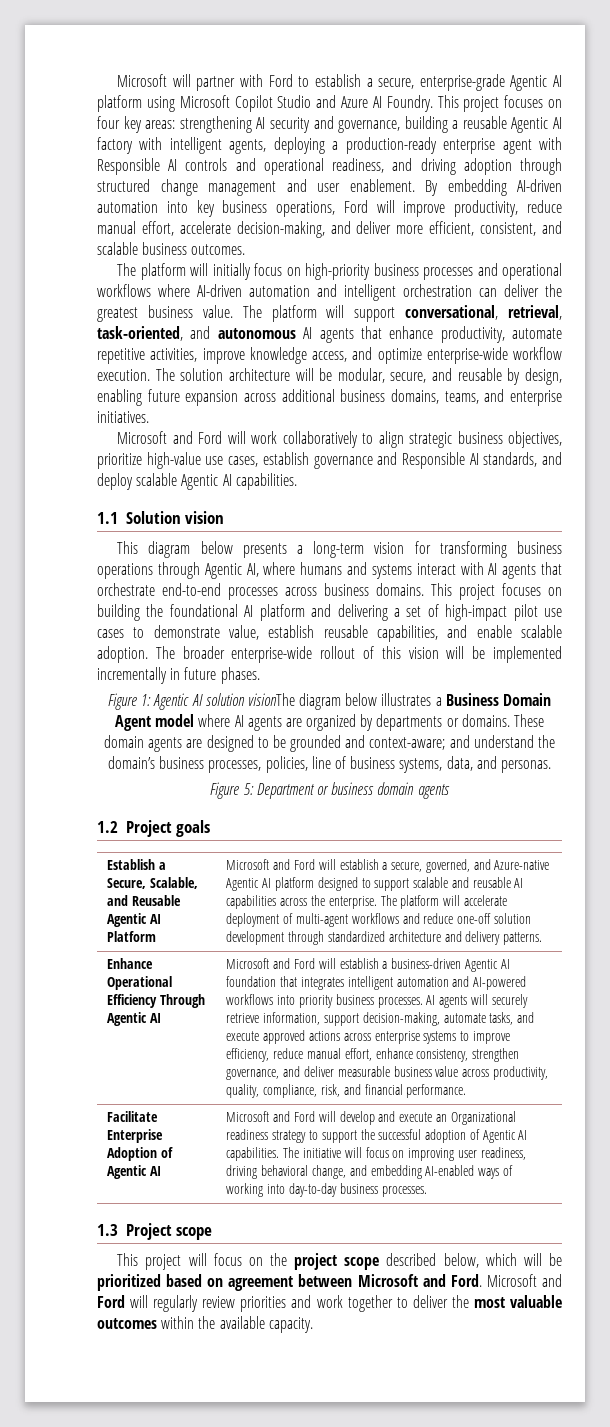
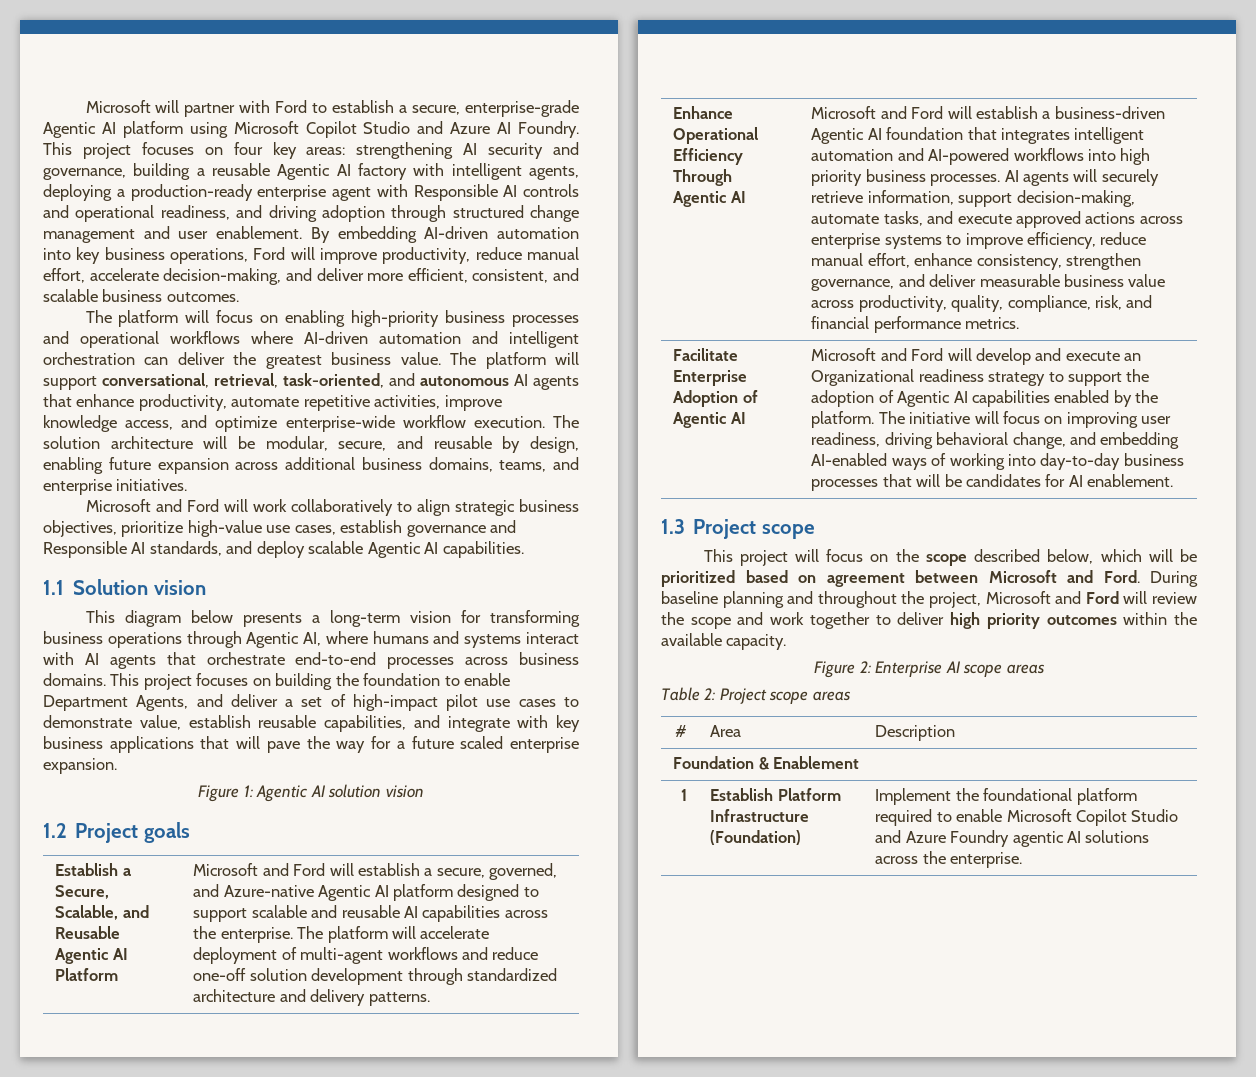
[212,263,301,280] initially focus on -> [216,310,346,327] focus on enabling
[169,604,388,621] foundational AI platform and delivering -> [363,673,511,686] [43,694,278,711] foundation to enable Department Agents, and deliver
[476,625,562,638] [97,646,563,663] [97,667,260,684] enable scalable adoption. The broader enterprise-wide rollout of this vision will be implemented incrementally in future phases. -> [447,715,580,732] [43,736,580,753] [43,758,117,774] integrate with key business applications that will pave the way for a future scaled enterprise expansion.
[247,693,552,710] [114,714,545,731] [103,735,556,752] [108,756,551,773] [210,782,450,799] visionThe diagram below illustrates a Business Domain Agent model where AI agents are organized by departments or domains. These domain agents are designed to be grounded and context-aware; and understand the domain’s business processes, policies, line of business systems, data, and personas. // Figure 5: Department or business domain agents -> [385,785,424,798] vision
(296, 1000) none -> [1120,148,1151,165] high
[406,1084,467,1098] performance. -> [873,316,1020,333] performance metrics.
[378,1129,422,1140] successful -> (1150, 375) none
[226,1147,280,1161] capabilities. -> [972,390,1159,407] [811,411,875,428] capabilities enabled by the platform.
[381,1186,427,1197] processes. -> [811,474,1174,491] processes that will be candidates for AI enablement.
[294,1253,338,1270] project -> (919, 555) none
[486,1274,562,1287] [97,1295,287,1312] Microsoft and Ford will regularly review priorities -> [1150,571,1198,587] [661,591,1197,608] [661,612,731,629] During baseline planning and throughout the project, Microsoft and Ford will review the scope
[451,1295,562,1308] the most valuable -> [950,612,1040,629] high priority
(313, 1325) none -> [814,661,1045,678] [661,687,851,704] [674,725,687,737] [710,725,742,737] [875,725,956,741] [673,756,860,770] [680,789,687,801] [710,788,841,801] [710,809,810,822] [710,830,802,845] [875,788,1137,805] [875,809,1179,826] [875,830,1150,847] [875,851,1023,868] // Figure 2: Enterprise AI scope areas // Table 2: Project scope areas // # | Area | Description // Foundation & Enablement // 1 | Establish Platform Infrastructure (Foundation) | Implement the foundational platform required to enable Microsoft Copilot Studio and Azure Foundry agentic AI solutions across the enterprise.

